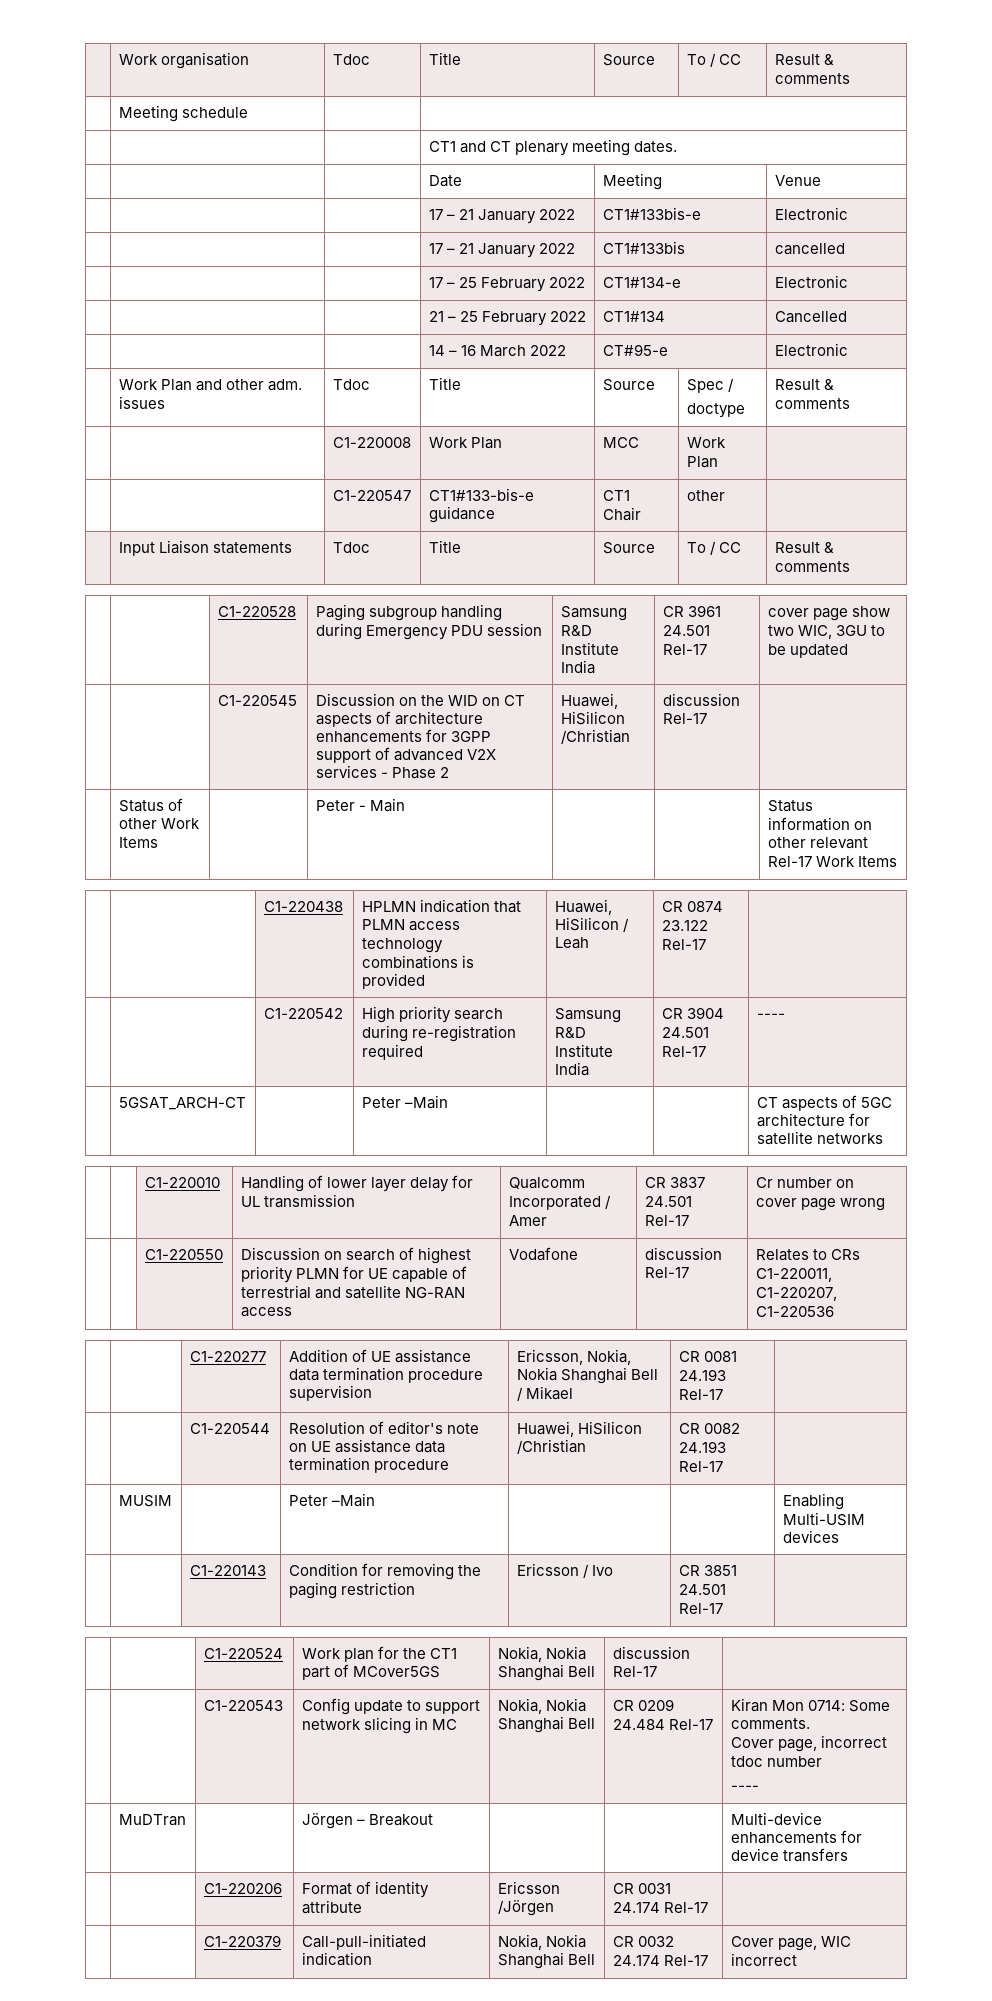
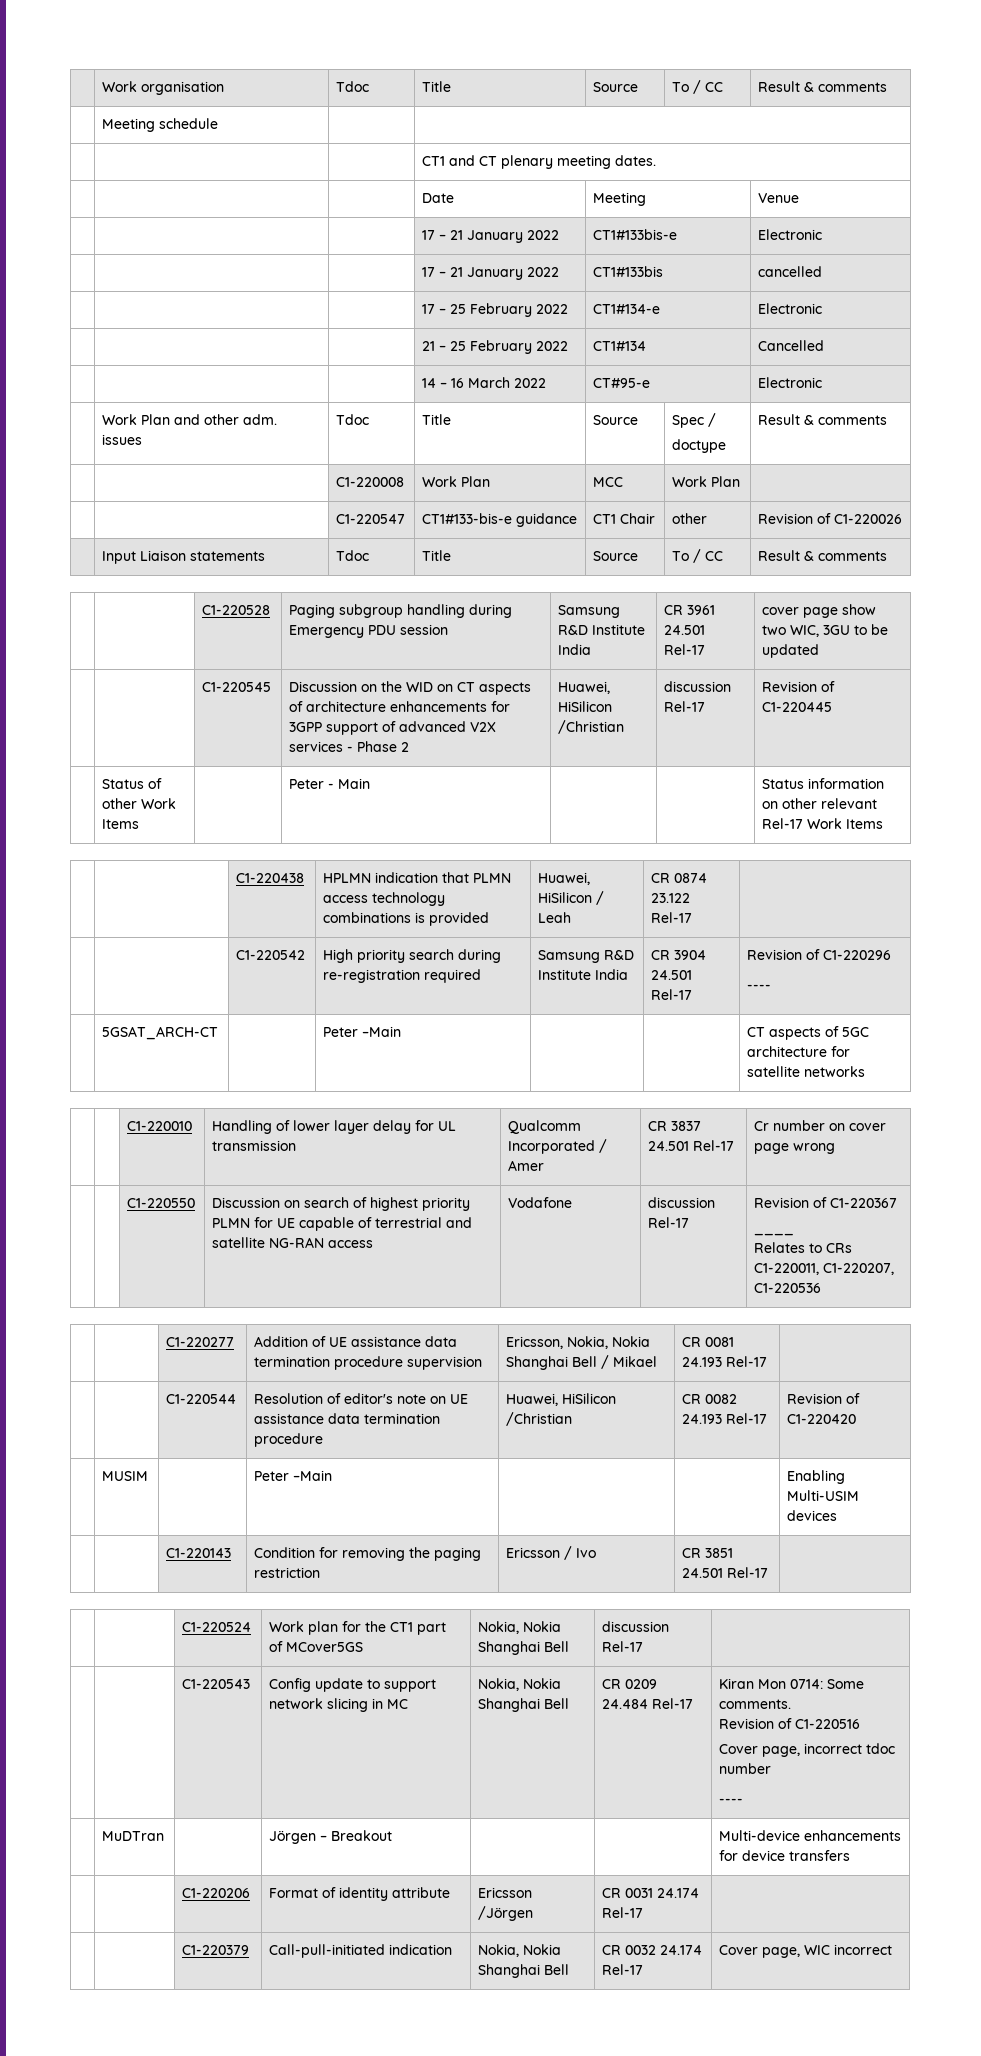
(725, 495) none -> [758,513,903,524] Revision of C1-220026
(707, 718) none -> [762,681,836,692] [762,702,833,712] Revision of C1-220445
(706, 1051) none -> [747,949,892,960] Revision of C1-220296 //
(689, 1272) none -> [754,1197,898,1208] [754,1233,795,1236] Revision of C1-220367 // ____ //
(723, 1466) none -> [787,1393,861,1404] [787,1414,857,1424] Revision of C1-220420
(810, 1723) none -> [719,1718,861,1729] // Revision of C1-220516

